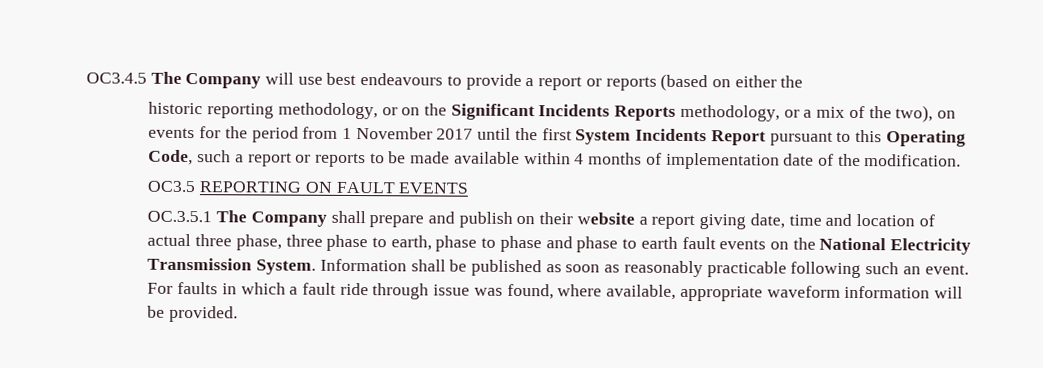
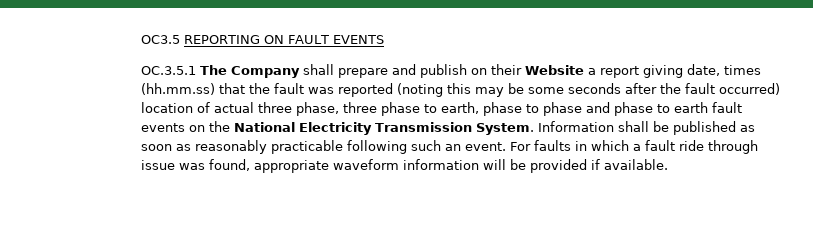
[85,71,804,92] [148,101,957,123] [148,126,966,147] [148,149,962,170] OC3.4.5 The Company will use best endeavours to provide a report or reports (based on either the // historic reporting methodology, or on the Significant Incidents Reports methodology, or a mix of the two), on events for the period from 1 November 2017 until the first System Incidents Report pursuant to this Operating Code, such a report or reports to be made available within 4 months of implementation date of the modification. // -> (140, 39) none
[576,212,635,225] website -> [524,65,584,75] Website
[788,213,853,226] time and -> [723,65,761,75] [140,83,780,97] times (hh.mm.ss) that the fault was reported (noting this may be some seconds after the fault occurred)
[557,284,677,300] where available, -> (250, 165) none
[169,305,239,323] provided. -> [529,159,668,173] provided if available.

